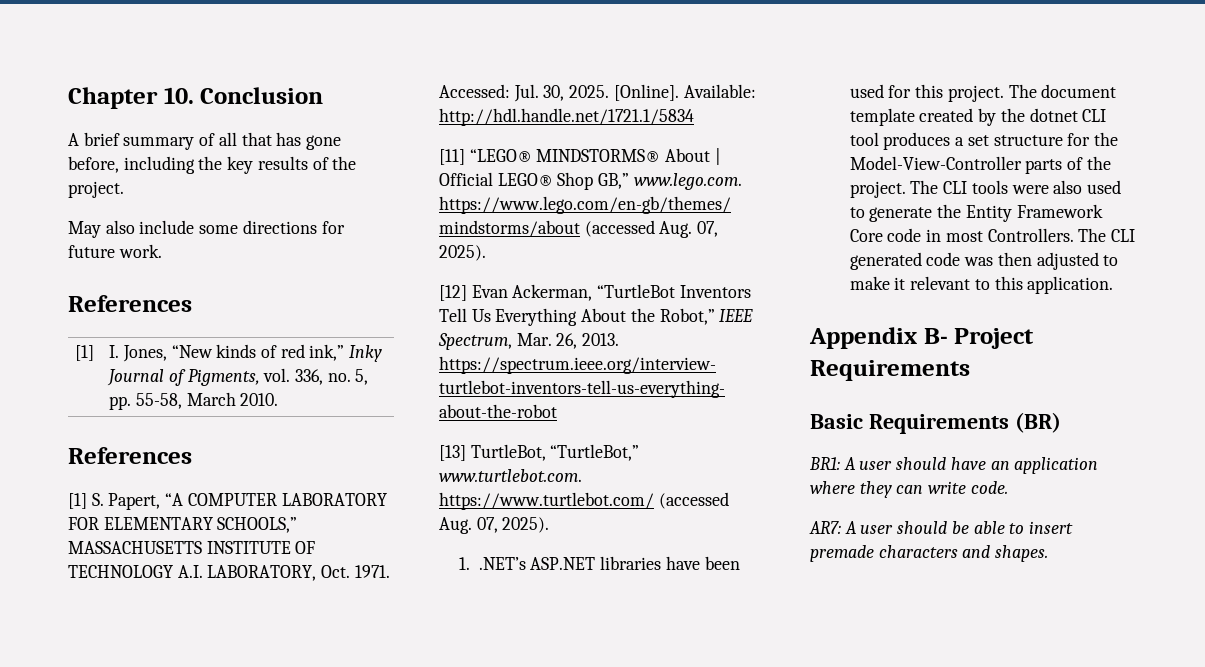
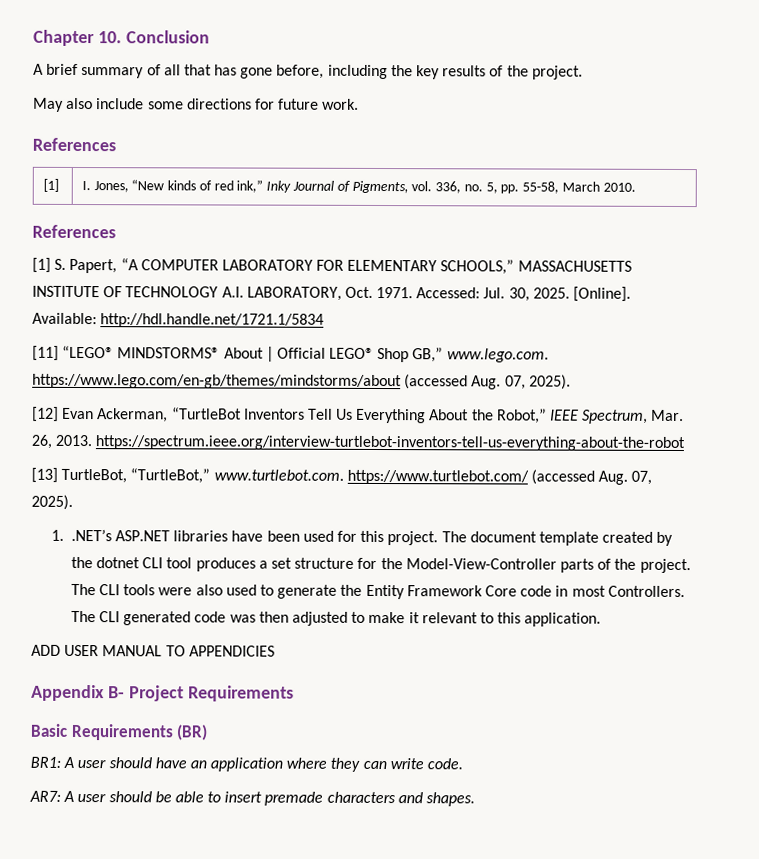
(1114, 285) none -> [31,644,275,657] // ADD USER MANUAL TO APPENDICIES

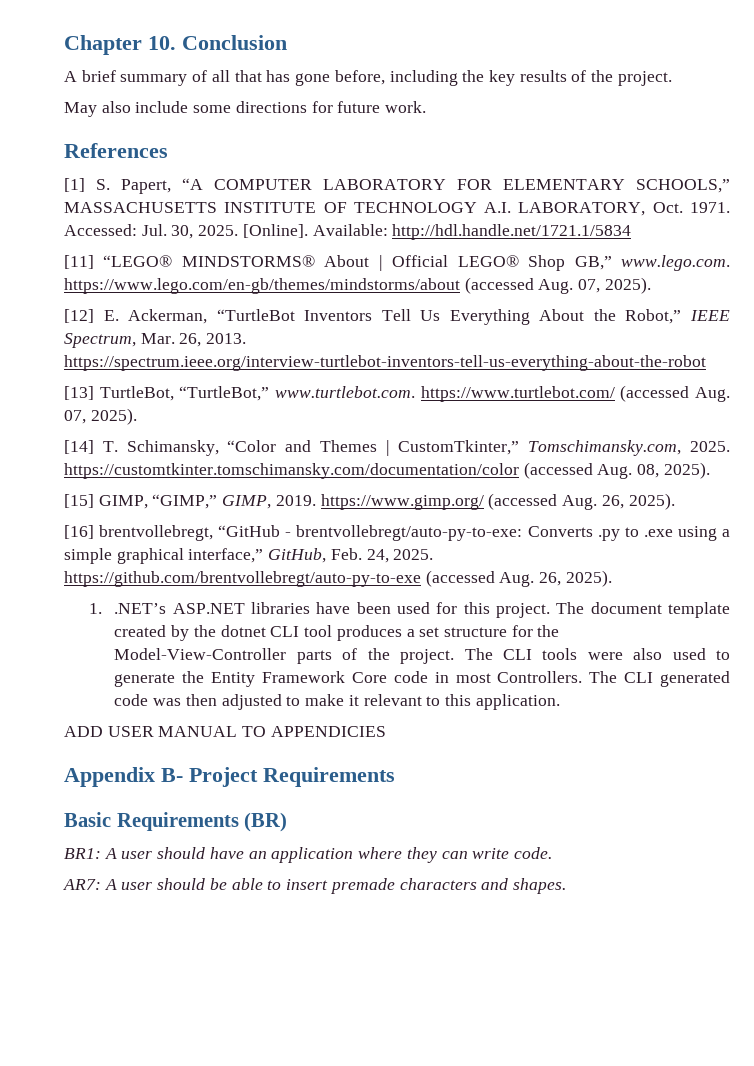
[42,178,59,192] [81,179,636,194] [32,224,116,239] // [1] | I. Jones, “New kinds of red ink,” Inky Journal of Pigments, vol. 336, no. 5, pp. 55-58, March 2010. // References -> (168, 150) none
[62,407,95,420] Evan -> [103,310,119,321] E.
(73, 502) none -> [64,440,730,456] [64,462,710,479] [64,493,675,510] [64,525,731,541] [64,548,434,564] [64,570,612,587] // [14] T. Schimansky, “Color and Themes | CustomTkinter,” Tomschimansky.com, 2025. https://customtkinter.tomschimansky.com/documentation/color (accessed Aug. 08, 2025). // [15] GIMP, “GIMP,” GIMP, 2019. https://www.gimp.org/ (accessed Aug. 26, 2025). // [16] brentvollebregt, “GitHub - brentvollebregt/auto-py-to-exe: Converts .py to .exe using a simple graphical interface,” GitHub, Feb. 24, 2025. https://github.com/brentvollebregt/auto-py-to-exe (accessed Aug. 26, 2025).

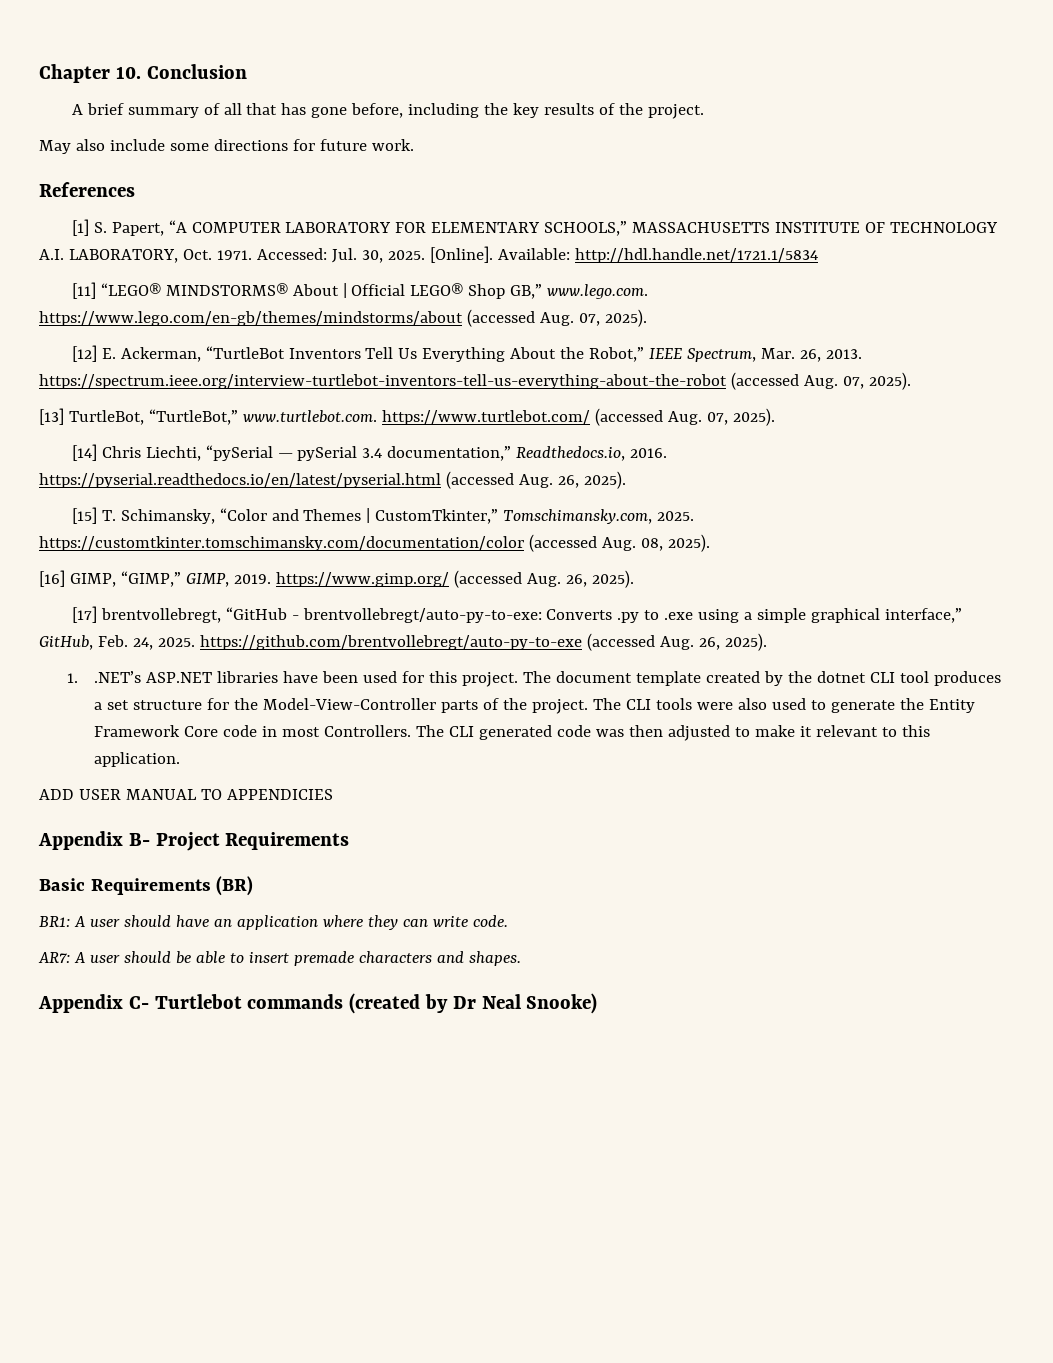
(706, 363) none -> [730,372,911,390] (accessed Aug. 07, 2025).
(94, 447) none -> [101,445,668,461] [39,471,626,489] [71,507,97,524] Chris Liechti, “pySerial — pySerial 3.4 documentation,” Readthedocs.io, 2016. https://pyserial.readthedocs.io/en/latest/pyserial.html (accessed Aug. 26, 2025). // [15]
[64,494,94,508] [15] -> [39,570,65,587] [16]
[64,525,94,539] [16] -> [71,606,97,623] [17]
(566, 886) none -> [38,993,598,1014] // Appendix C- Turtlebot commands (created by Dr Neal Snooke)

